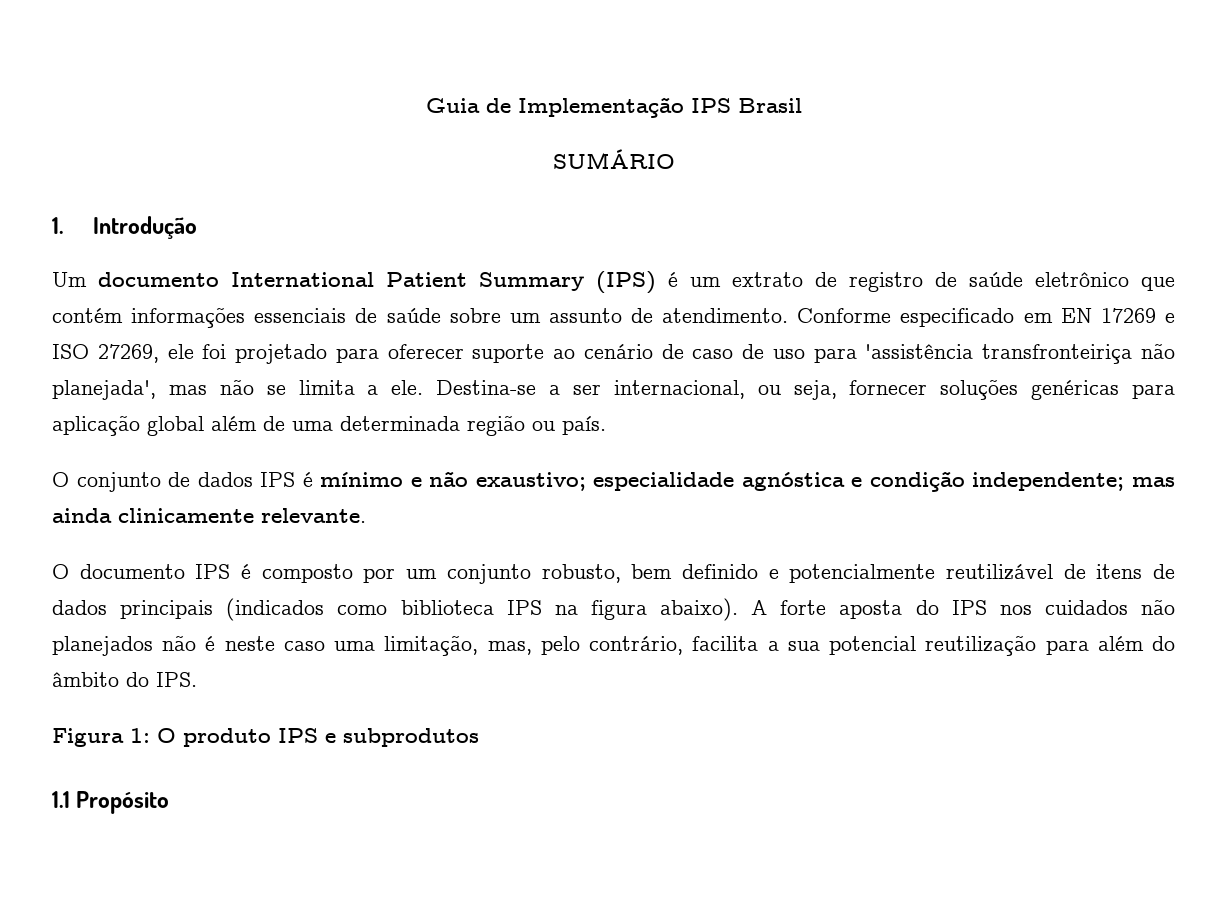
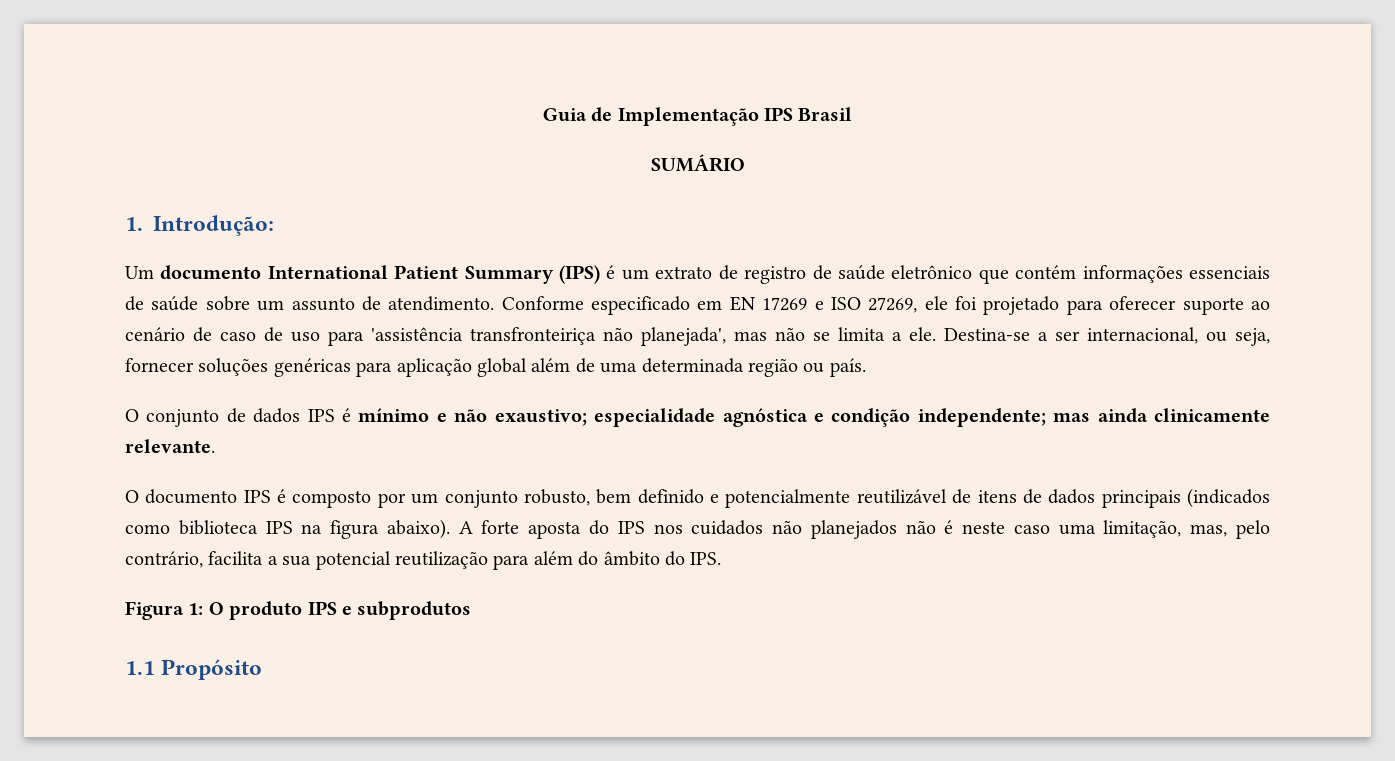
[93,216,198,239] Introdução -> [153,215,274,236] Introdução:

